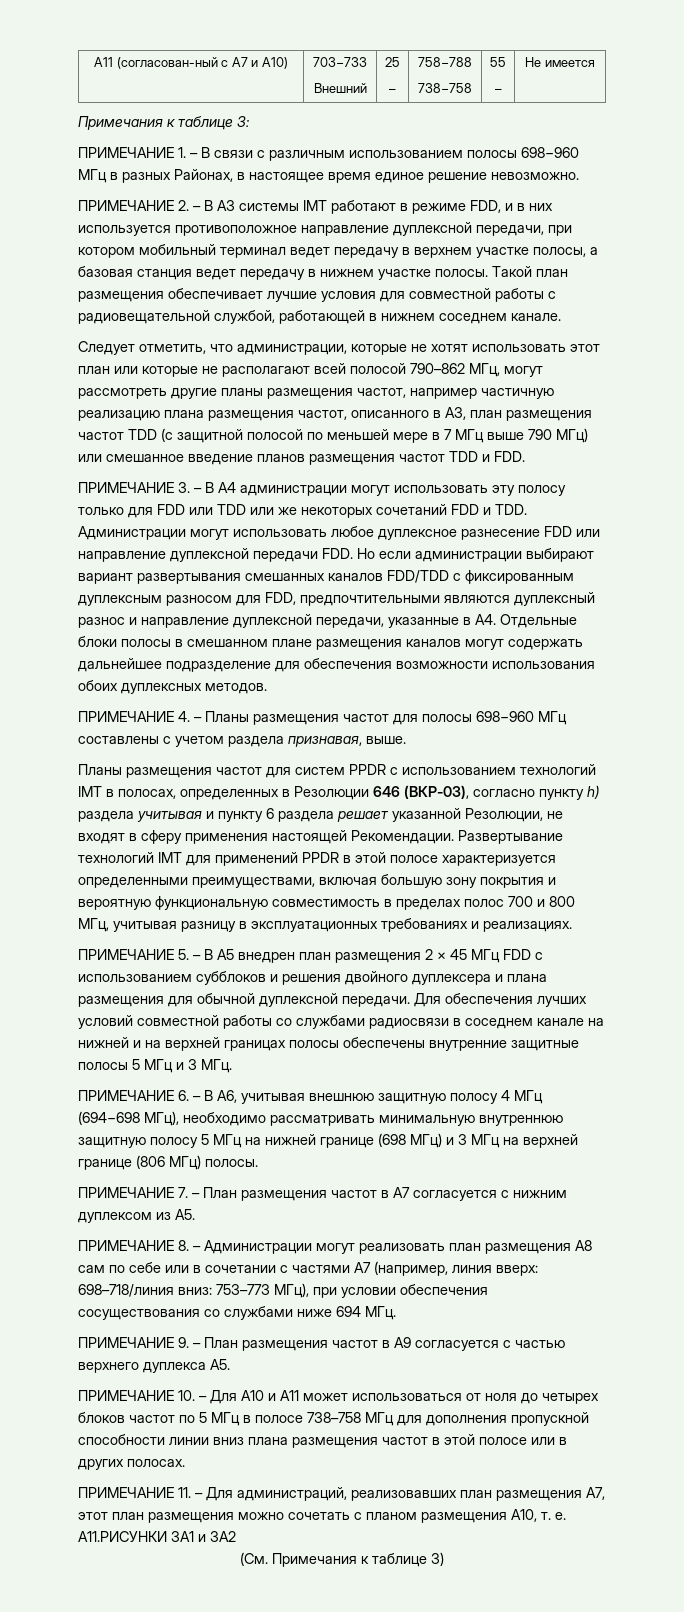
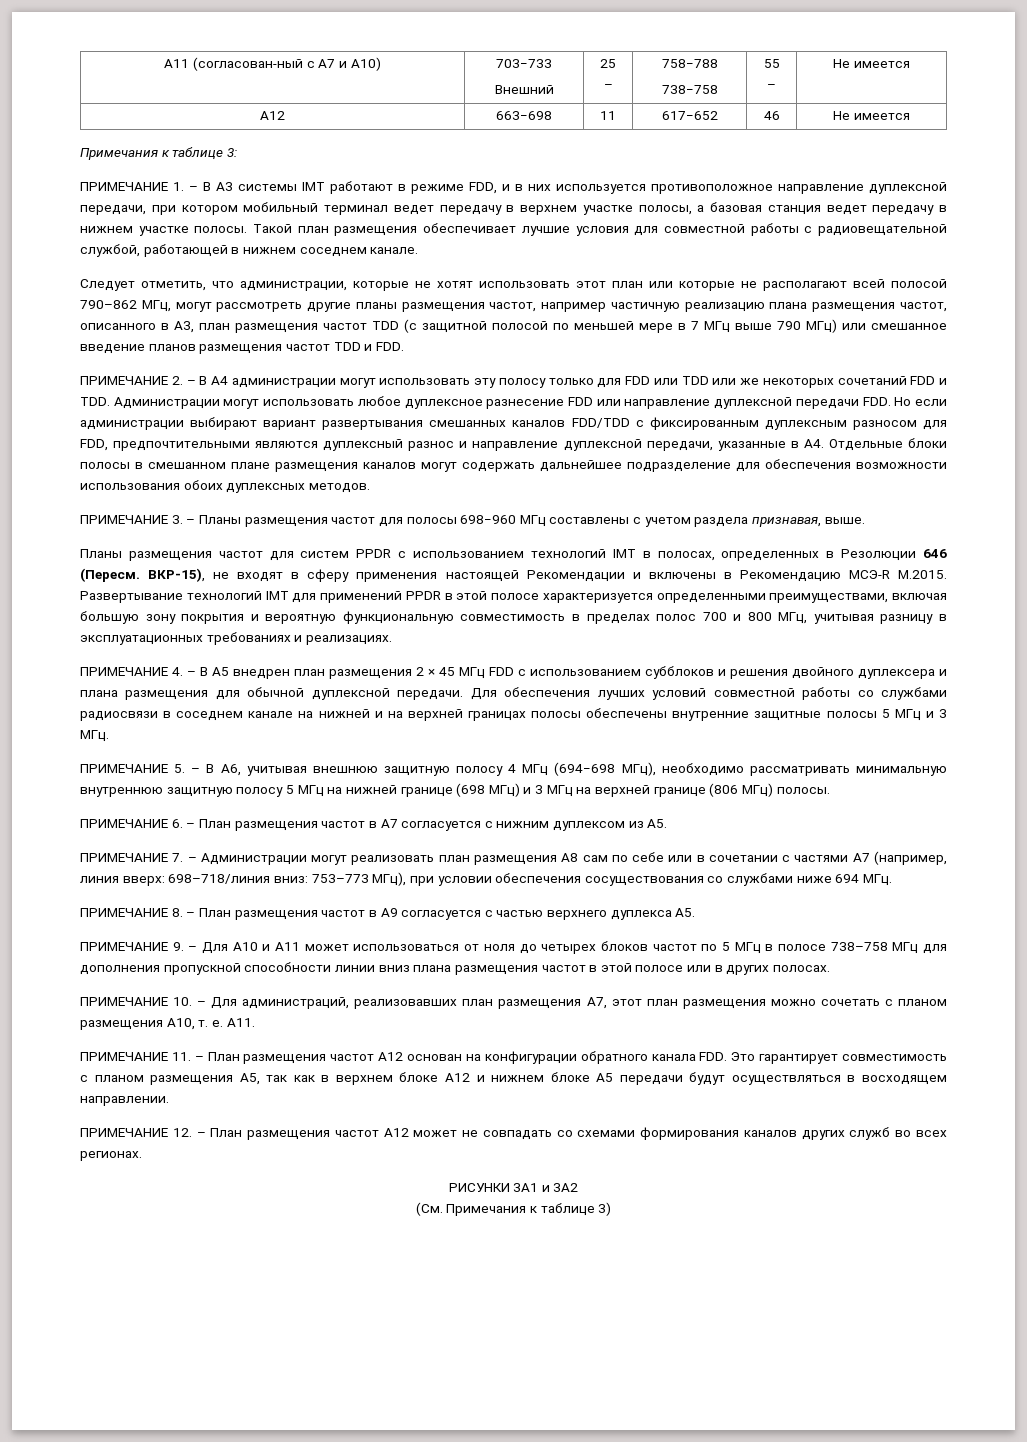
(595, 63) none -> [260,111,285,120] [496,111,552,120] [600,111,616,120] [661,111,718,120] [763,111,780,120] [833,111,910,120] // A12 | 663−698 | 11 | 617−652 | 46 | Не имеется
[214,147,579,161] [78,169,579,183] [78,200,213,211] связи с различным использованием полосы 698−960 МГц в разных Районах, в настоящее время единое решение невозможно. // ПРИМЕЧАНИЕ 2. – В -> (211, 186) none
[178,482,190,493] 3. -> [171,376,183,385] 2.
[178,711,190,722] 4. -> [171,515,183,524] 3.
[404,785,599,800] [78,808,543,822] (ВКР-03), согласно пункту h) раздела учитывая и пункту 6 раздела решает указанной Резолюции, -> [80,568,206,582] (Пересм. ВКР-15),
[351,830,454,844] Рекомендации. -> [526,570,947,582] Рекомендации и включены в Рекомендацию МСЭ-R М.2015.
[178,949,189,960] 5. -> [172,667,183,676] 4.
[178,1090,189,1101] 6. -> [174,764,186,773] 5.
[178,1187,188,1198] 7. -> [171,819,183,828] 6.
[178,1240,189,1251] 8. -> [172,853,184,862] 7.
[178,1337,189,1348] 9. -> [171,908,183,917] 8.
[178,1390,195,1401] 10. -> [172,942,184,951] 9.
[178,1487,191,1498] 11. -> [173,997,193,1006] 10.
[78,1531,167,1542] A11.РИСУНКИ -> [226,1018,255,1027] [80,1051,948,1064] [80,1072,947,1085] [80,1096,169,1106] [80,1127,947,1140] [80,1151,142,1161] [448,1183,510,1192] A11. // ПРИМЕЧАНИЕ 11. – План размещения частот A12 основан на конфигурации обратного канала FDD. Это гарантирует совместимость с планом размещения A5, так как в верхнем блоке A12 и нижнем блоке A5 передачи будут осуществляться в восходящем направлении. // ПРИМЕЧАНИЕ 12. – План размещения частот A12 может не совпадать со схемами формирования каналов других служб во всех регионах. // РИСУНКИ

